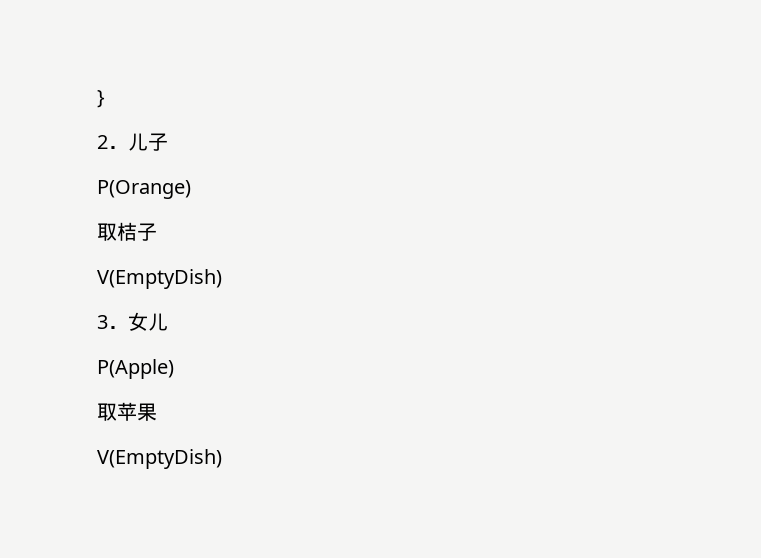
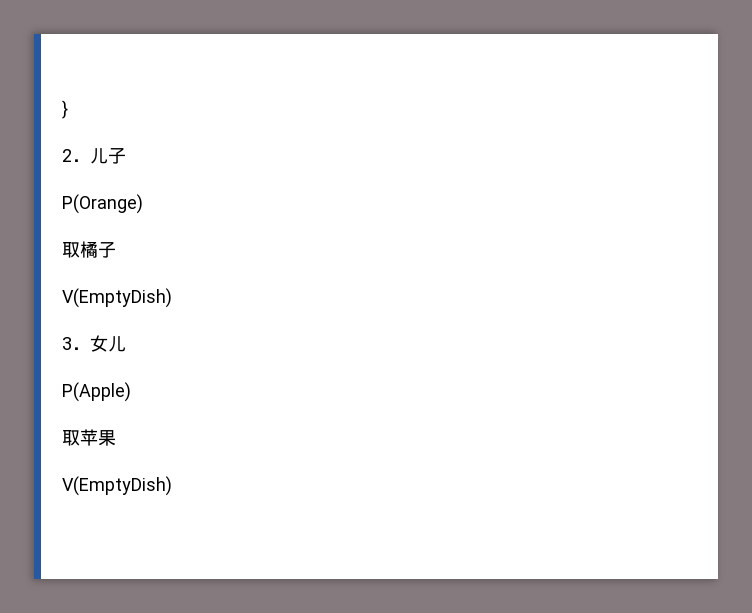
[117,222,137,241] 桔 -> [80,241,98,258] 橘

